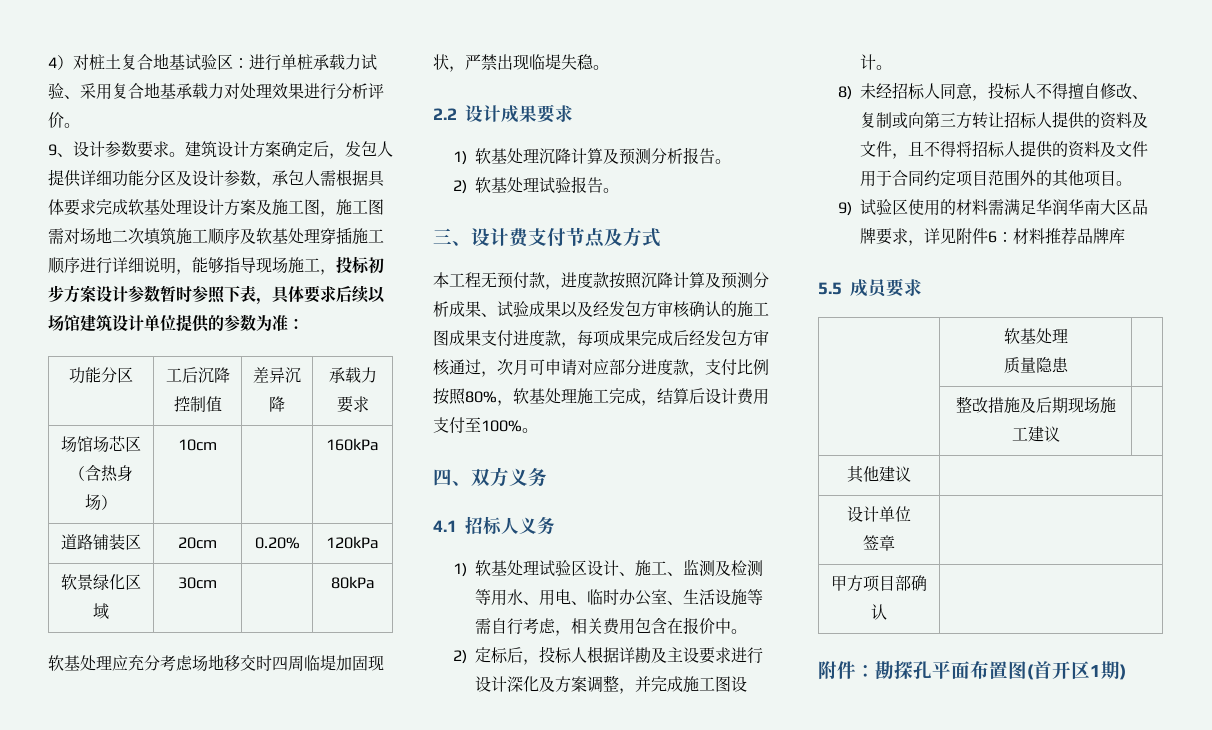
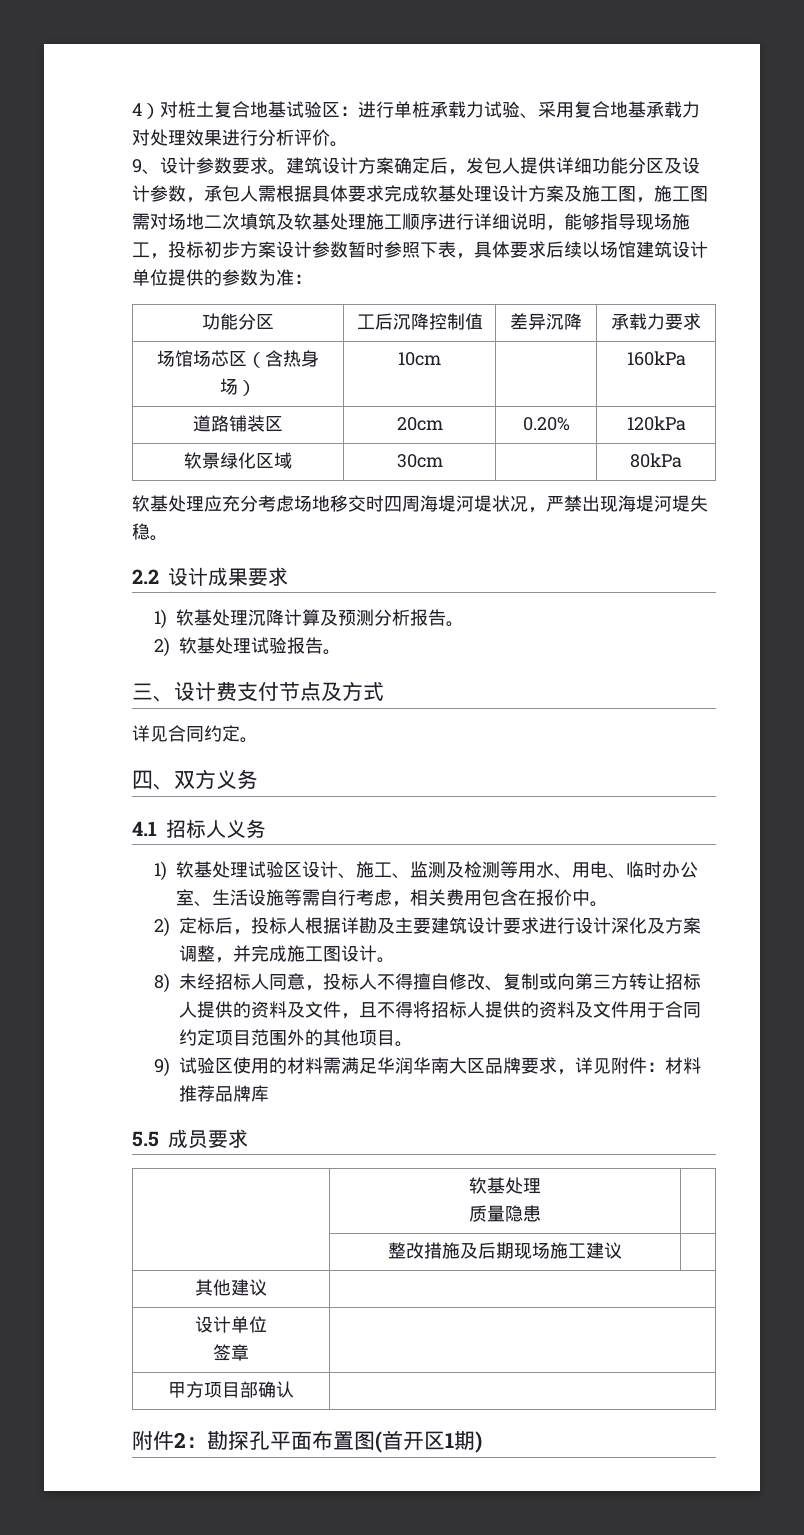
[176,228,240,245] 施工顺序 -> (276, 221) none
[320,227,352,244] 穿插 -> (366, 222) none
[304,655,384,671] [433,54,449,70] 临堤加固现状 -> [420,495,528,512] 海堤河堤状况
[529,54,545,70] 临 -> [618,495,672,512] 海堤河
[433,272,769,290] [433,300,769,318] [433,329,769,348] [433,359,769,377] [433,388,769,406] [433,417,522,434] 本工程无预付款，进度款按照沉降计算及预测分析成果、试验成果以及经发包方审核确认的施工图成果支付进度款，每项成果完成后经发包方审核通过，次月可申请对应部分进度款，支付比例按照80%，软基处理施工完成，结算后设计费用支付至100% -> [132,725,240,742] 详见合同约定
[683,647,700,663] 设 -> [412,917,503,934] 要建筑设计
[988,231,998,243] 6 -> (647, 1065) none
(856, 670) none -> [174,1432,186,1448] 2

